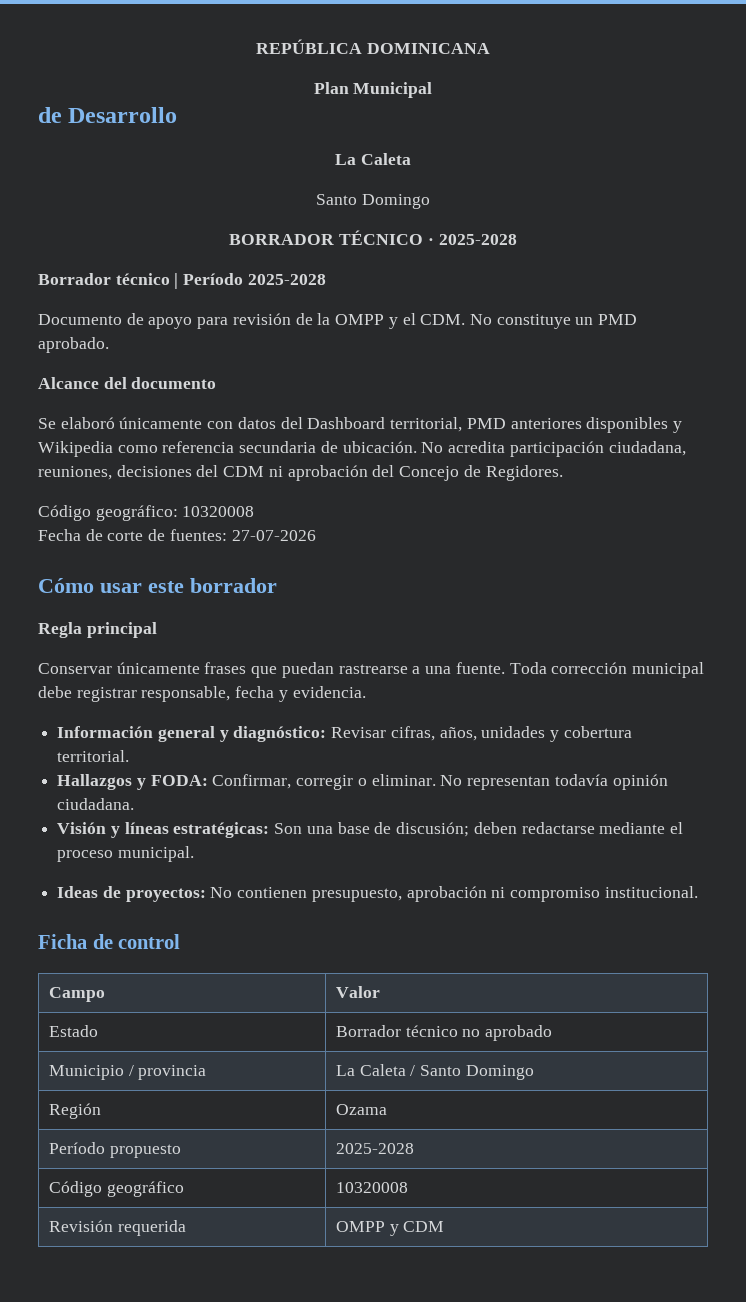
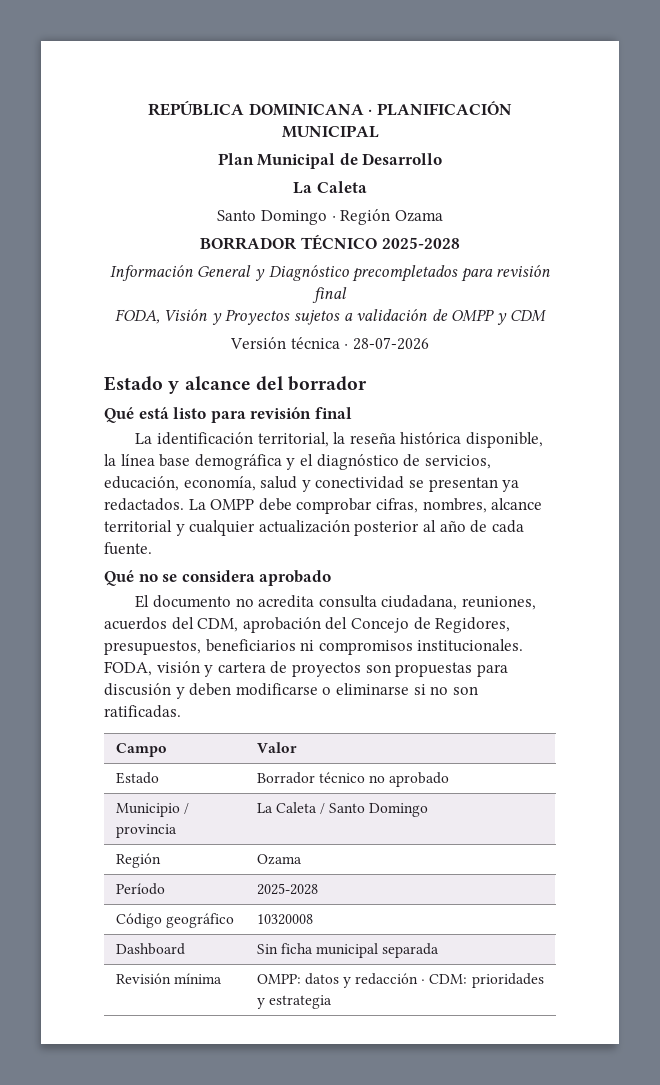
(490, 48) none -> [368,101,512,116] [281,125,379,138] · PLANIFICACIÓN MUNICIPAL
(433, 90) // -> (336, 161) none
(430, 201) none -> [331,209,443,225] · Región Ozama
[427,234,517,245] [38,273,326,289] [38,313,638,329] [38,337,109,353] [38,377,217,389] [38,417,682,433] [38,441,686,457] [38,465,563,481] [38,505,255,521] [38,529,316,541] [38,578,277,593] [38,622,157,638] [38,662,704,678] [38,686,366,702] [57,726,632,742] [57,750,130,762] [57,774,668,790] [57,798,135,810] [57,822,683,838] [57,846,194,862] [57,886,698,902] [38,934,181,949] · 2025-2028 // Borrador técnico | Período 2025-2028 // Documento de apoyo para revisión de la OMPP y el CDM. No constituye un PMD aprobado. // Alcance del documento // Se elaboró únicamente con datos del Dashboard territorial, PMD anteriores disponibles y Wikipedia como referencia secundaria de ubicación. No acredita participación ciudadana, reuniones, decisiones del CDM ni aprobación del Concejo de Regidores. // Código geográfico: 10320008 // Fecha de corte de fuentes: 27-07-2026 // Cómo usar este borrador // Regla principal // Conservar únicamente frases que puedan rastrearse a una fuente. Toda corrección municipal debe registrar responsable, fecha y evidencia. // Información general y diagnóstico: Revisar cifras, años, unidades y cobertura territorial. // Hallazgos y FODA: Confirmar, corregir o eliminar. No representan todavía opinión ciudadana. // Visión y líneas estratégicas: Son una base de discusión; deben redactarse mediante el proceso municipal. // Ideas de proyectos: No contienen presupuesto, aprobación ni compromiso institucional. // Ficha de control -> [381,237,460,249] [109,265,551,282] [312,287,347,303] [114,309,547,325] [230,337,429,350] [104,376,368,394] [104,407,352,423] [135,432,544,448] [104,454,491,470] [104,476,520,492] [104,498,543,514] [104,520,524,536] [104,542,152,555] [104,570,332,586] [135,595,537,610] [104,617,511,633] [104,639,524,655] [104,661,508,677] [104,683,478,699] [104,705,181,718] 2025-2028 // Información General y Diagnóstico precompletados para revisión final // FODA, Visión y Proyectos sujetos a validación de OMPP y CDM // Versión técnica · 28-07-2026 // Estado y alcance del borrador // Qué está listo para revisión final // La identificación territorial, la reseña histórica disponible, la línea base demográfica y el diagnóstico de servicios, educación, economía, salud y conectividad se presentan ya redactados. La OMPP debe comprobar cifras, nombres, alcance territorial y cualquier actualización posterior al año de cada fuente. // Qué no se considera aprobado // El documento no acredita consulta ciudadana, reuniones, acuerdos del CDM, aprobación del Concejo de Regidores, presupuestos, beneficiarios ni compromisos institucionales. FODA, visión y cartera de proyectos son propuestas para discusión y deben modificarse o eliminarse si no son ratificadas.
[109,1144,181,1158] propuesto -> (165, 889) none
[48,1220,186,1236] [335,1221,445,1236] Revisión requerida | OMPP y CDM -> [115,943,185,955] [256,943,440,958] [115,973,222,984] [256,973,544,988] [256,995,332,1009] Dashboard | Sin ficha municipal separada // Revisión mínima | OMPP: datos y redacción · CDM: prioridades y estrategia

